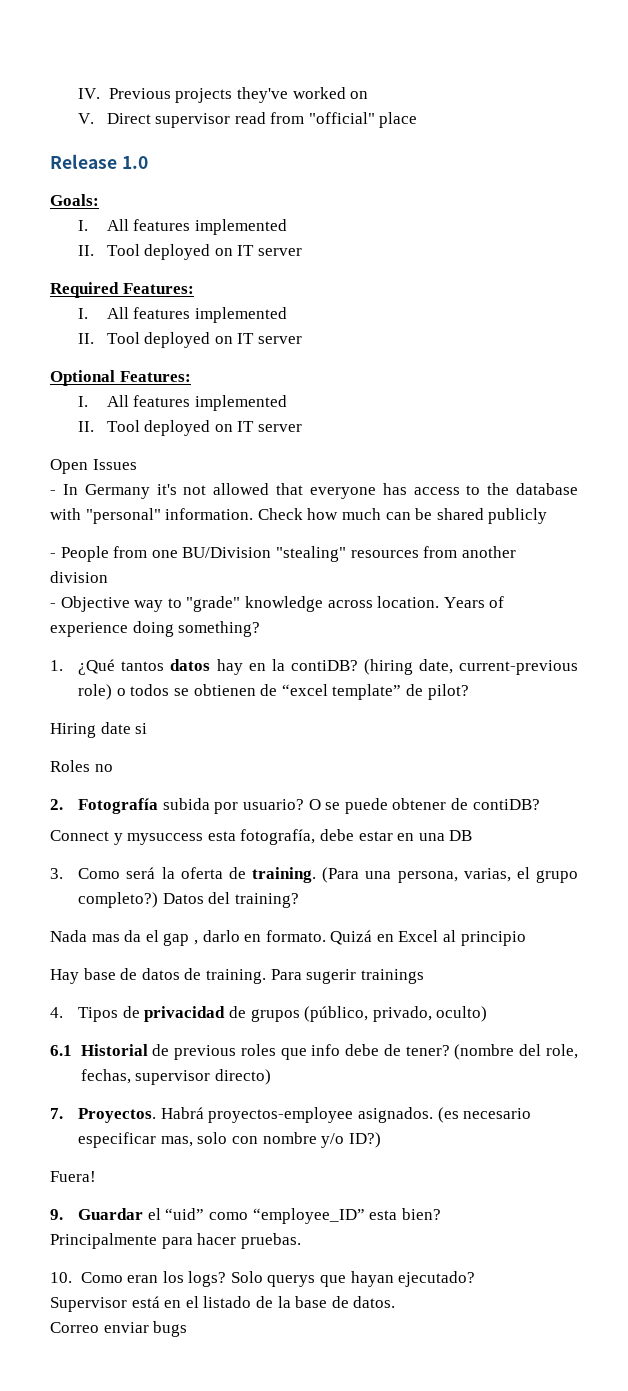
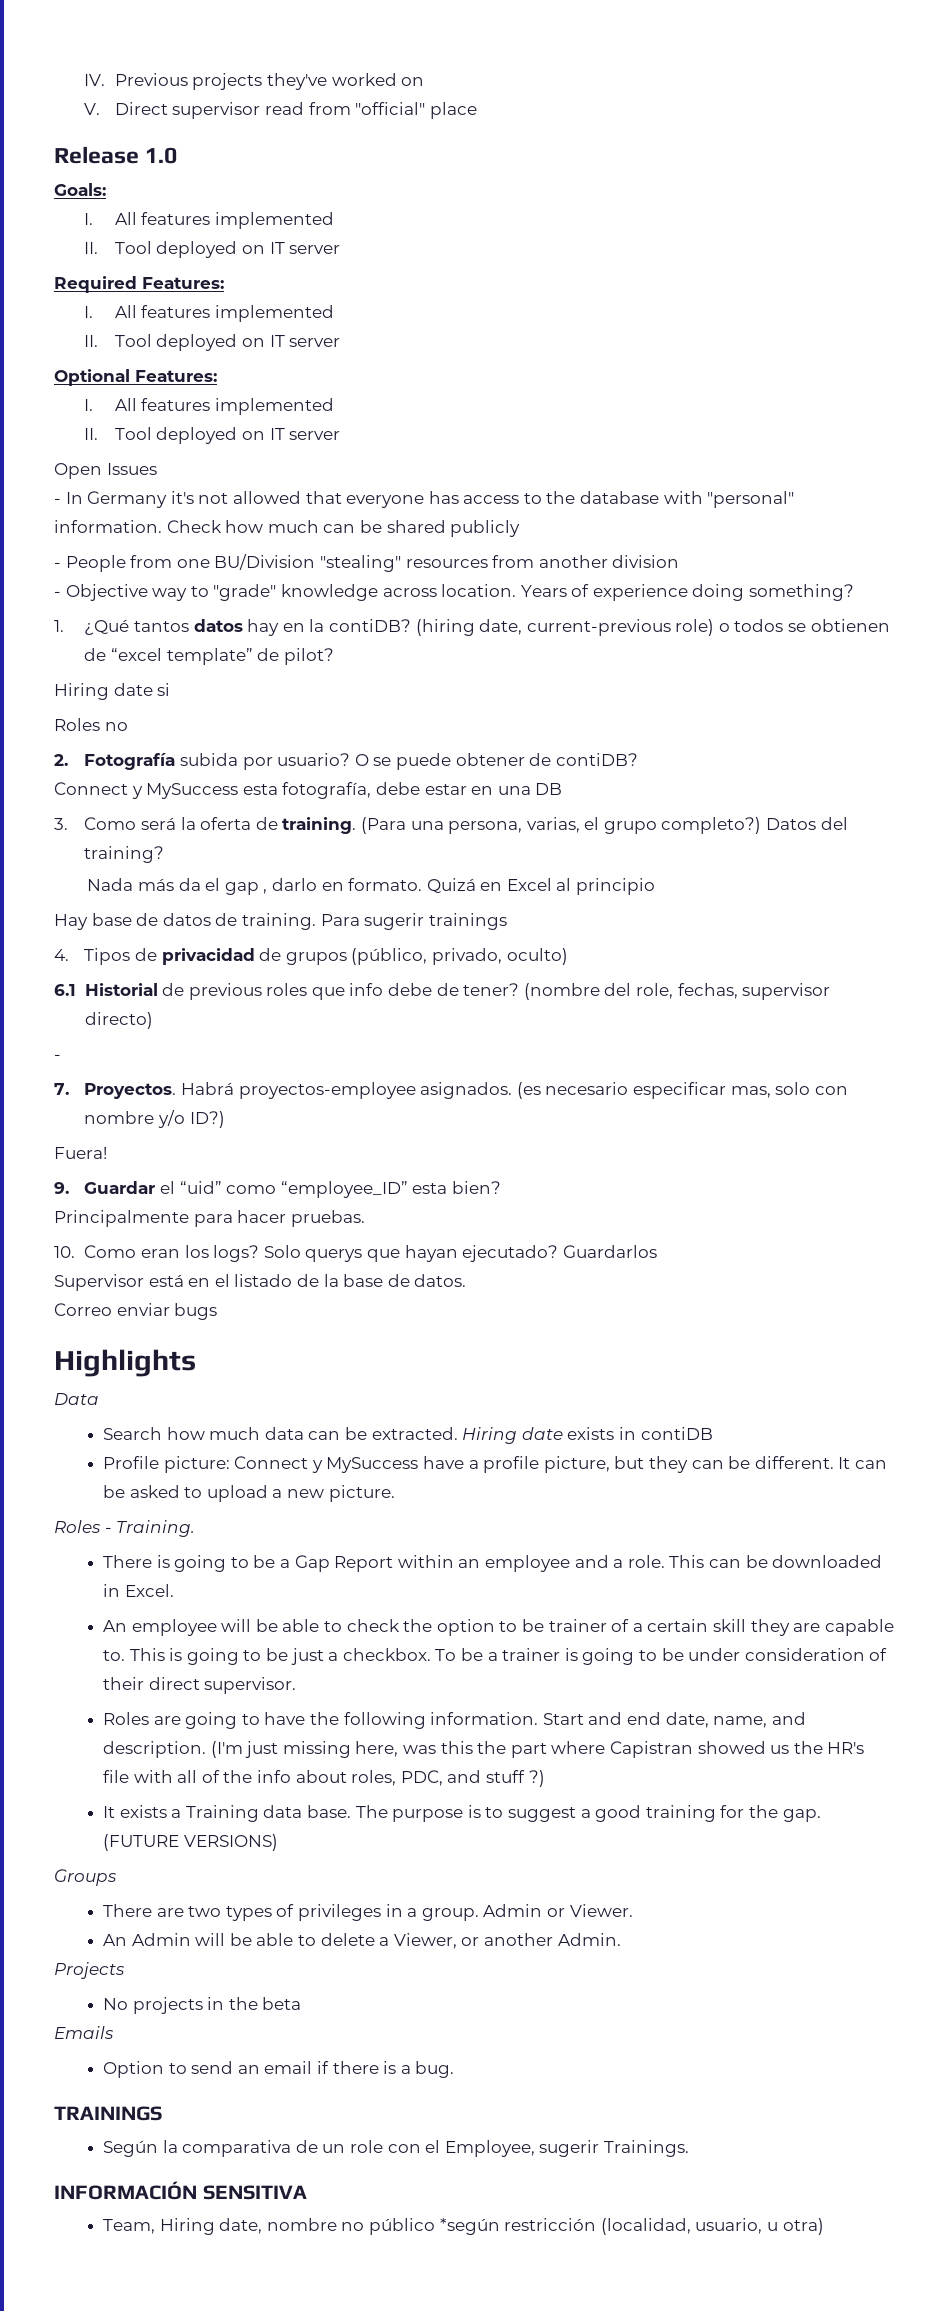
[127,833,204,845] mysuccess -> [146,783,239,799] MySuccess
[91,934,120,942] mas -> [137,878,174,891] más
(271, 1077) none -> [54,1054,61,1060] // -
(476, 1279) none -> [562,1245,657,1258] Guardarlos
(188, 1329) none -> [54,1349,196,1377] [54,1393,99,1405] [103,1427,713,1444] [103,1456,887,1473] [103,1485,395,1502] [54,1520,196,1537] [103,1555,883,1572] [103,1584,174,1597] [103,1619,894,1636] [103,1648,888,1665] [103,1677,297,1694] [103,1712,806,1729] [103,1741,865,1758] [103,1770,545,1787] [103,1805,821,1822] [103,1834,278,1851] [54,1869,116,1886] [103,1904,633,1921] [103,1933,621,1949] [54,1962,124,1979] [103,1997,302,2014] [54,2026,113,2039] [103,2061,455,2078] [54,2106,162,2121] [103,2140,689,2157] [54,2181,307,2200] [103,2218,824,2235] // Highlights // Data // Search how much data can be extracted. Hiring date exists in contiDB // Profile picture: Connect y MySuccess have a profile picture, but they can be different. It can be asked to upload a new picture. // Roles - Training. // There is going to be a Gap Report within an employee and a role. This can be downloaded in Excel. // An employee will be able to check the option to be trainer of a certain skill they are capable to. This is going to be just a checkbox. To be a trainer is going to be under consideration of their direct supervisor. // Roles are going to have the following information. Start and end date, name, and description. (I'm just missing here, was this the part where Capistran showed us the HR's file with all of the info about roles, PDC, and stuff ?) // It exists a Training data base. The purpose is to suggest a good training for the gap. (FUTURE VERSIONS) // Groups // There are two types of privileges in a group. Admin or Viewer. // An Admin will be able to delete a Viewer, or another Admin. // Projects // No projects in the beta // Emails // Option to send an email if there is a bug. // TRAININGS // Según la comparativa de un role con el Employee, sugerir Trainings. // INFORMACIÓN SENSITIVA // Team, Hiring date, nombre no público *según restricción (localidad, usuario, u otra)

